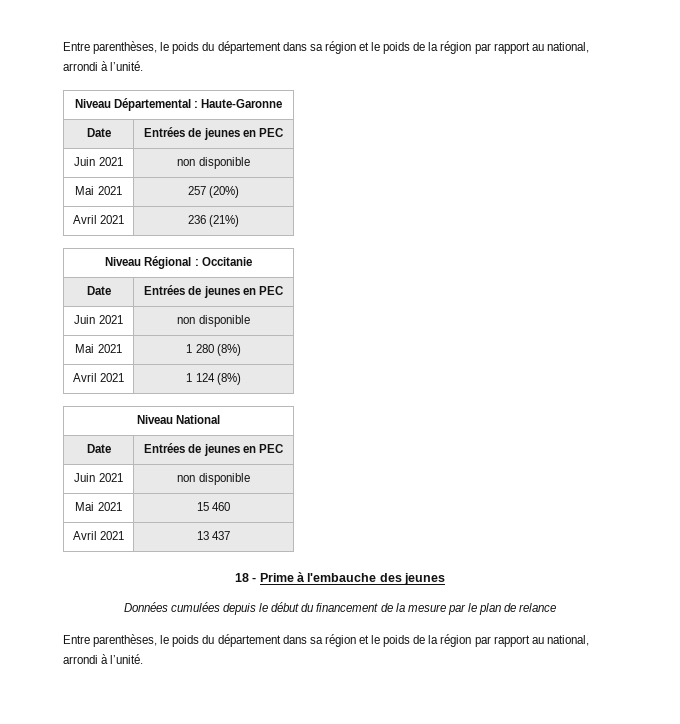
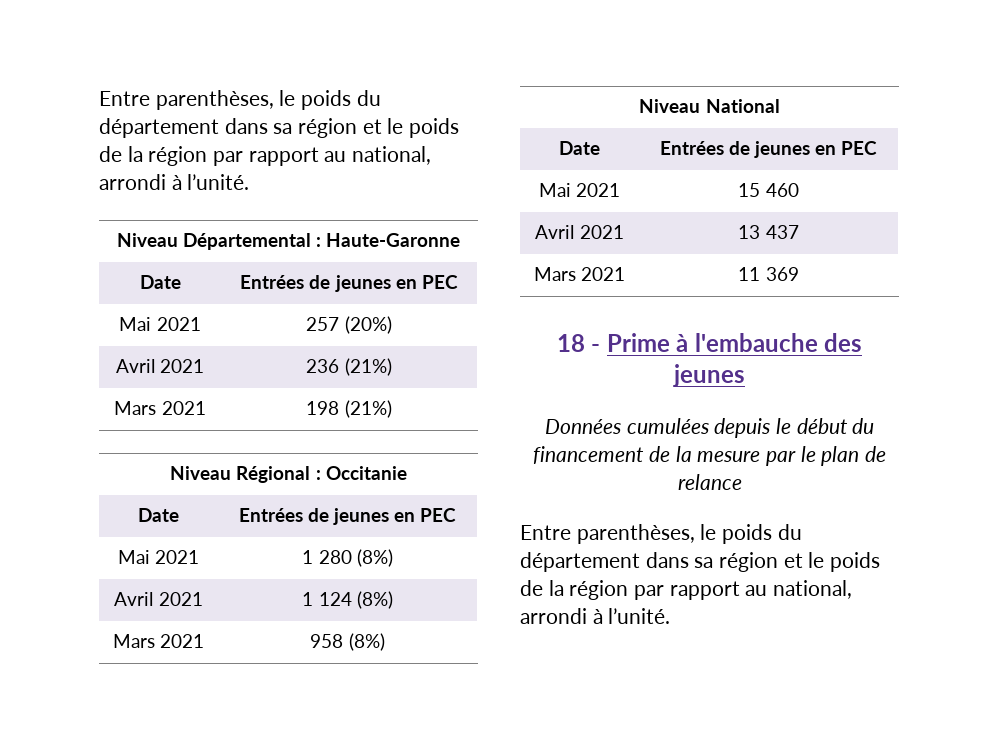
[74,157,123,166] [177,157,250,169] // Juin 2021 | non disponible -> (458, 282) none
(240, 221) none -> [114,401,206,415] [306,400,392,418] // Mars 2021 | 198 (21%)
[74,315,123,324] [177,315,250,327] // Juin 2021 | non disponible -> (457, 515) none
(241, 379) none -> [112,634,205,648] [310,633,385,651] // Mars 2021 | 958 (8%)
[74,473,123,482] [177,473,250,485] // Juin 2021 | non disponible -> (878, 148) none
(231, 535) none -> [533,267,626,281] [738,267,799,281] // Mars 2021 | 11 369

